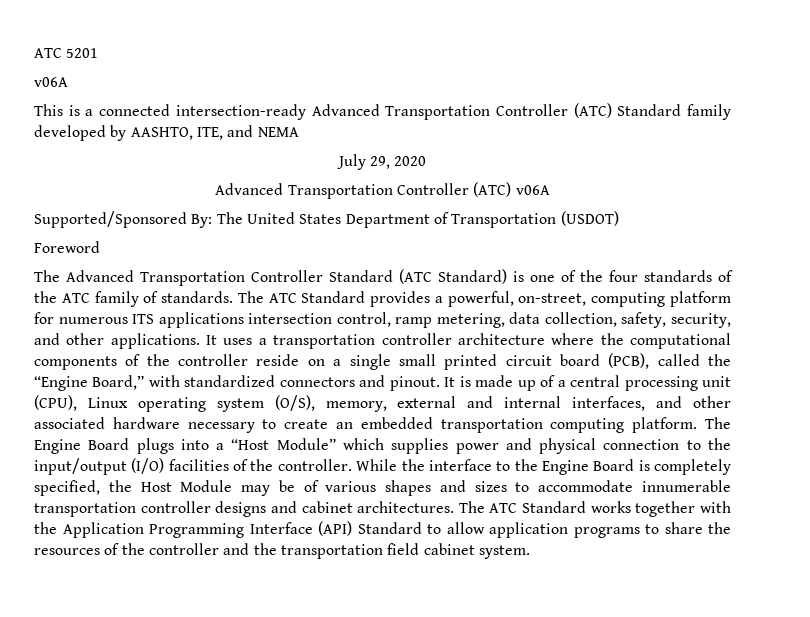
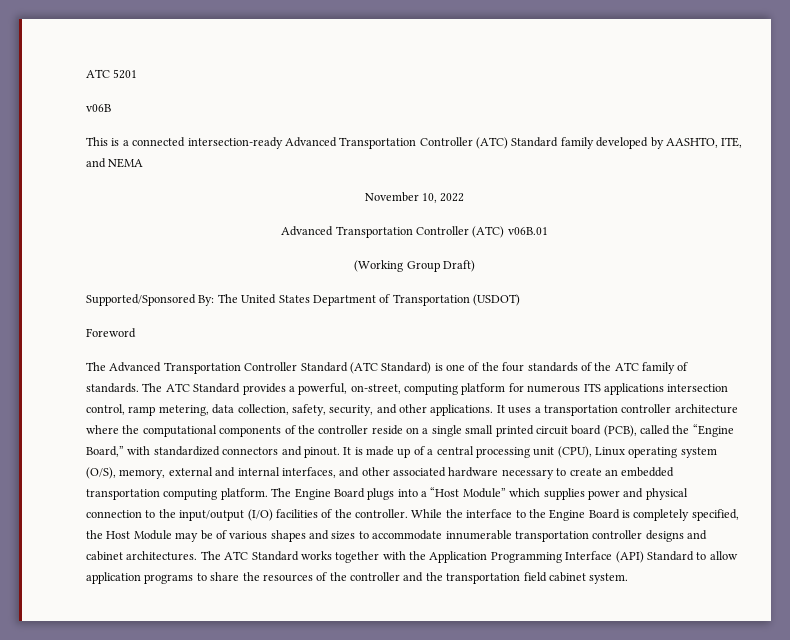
[34,77,68,87] v06A -> [86,104,111,112] v06B
[336,154,427,170] [215,182,550,199] July 29, 2020 // Advanced Transportation Controller (ATC) v06A -> [364,192,465,203] [281,226,548,238] [354,260,475,272] November 10, 2022 // Advanced Transportation Controller (ATC) v06B.01 // (Working Group Draft)

